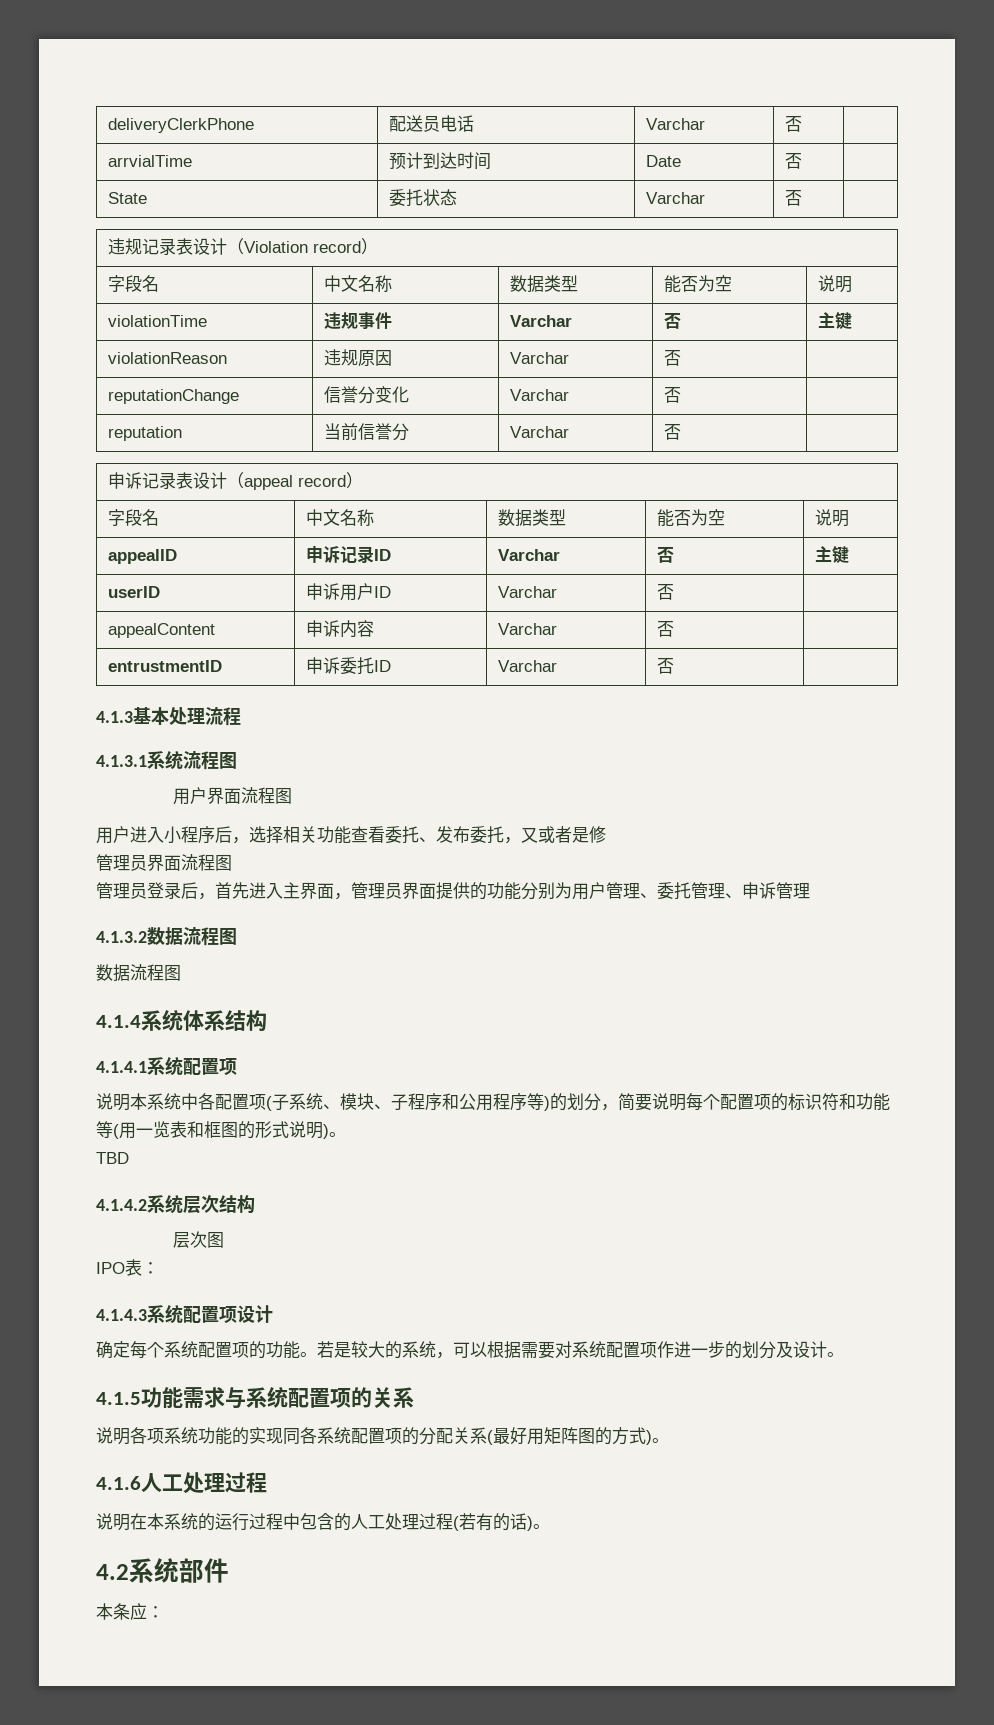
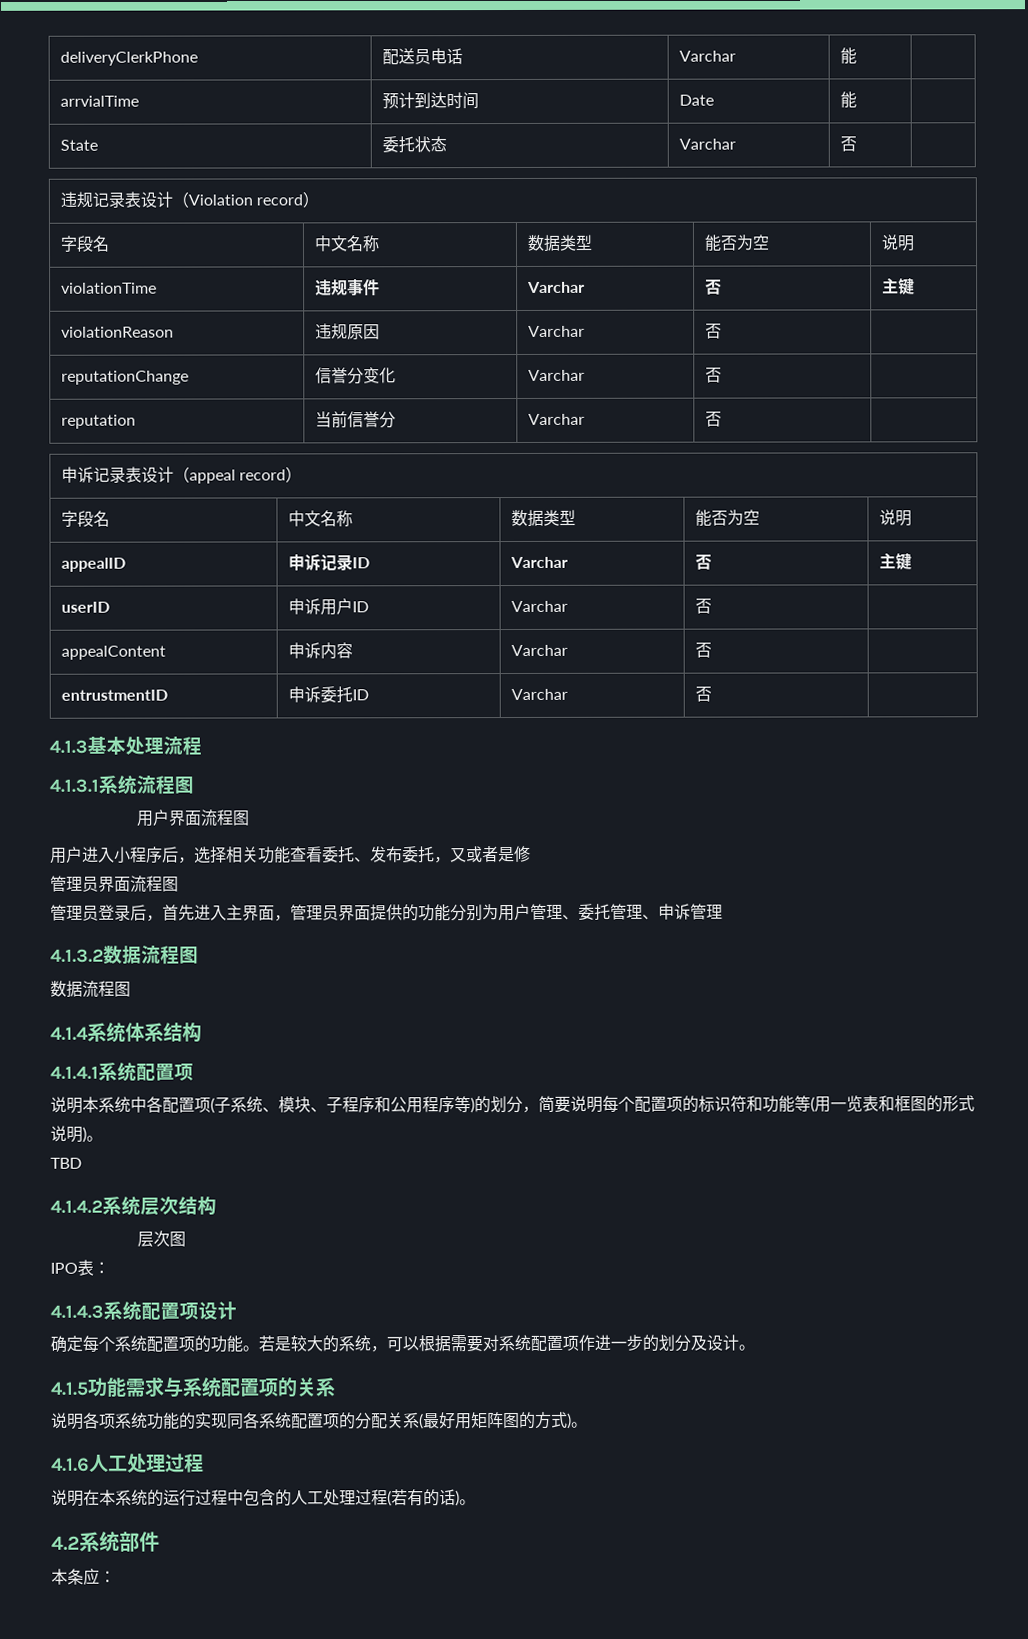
[785,116,803,132] 否 -> [840,47,858,65] 能
[785,153,803,169] 否 -> [840,91,858,109] 能

